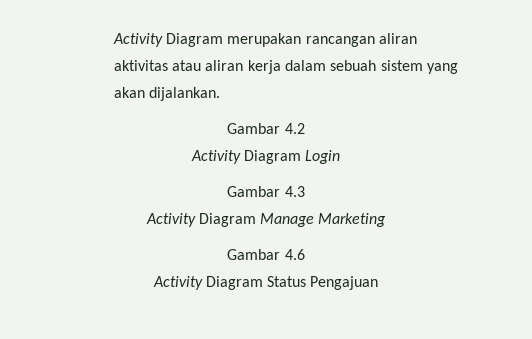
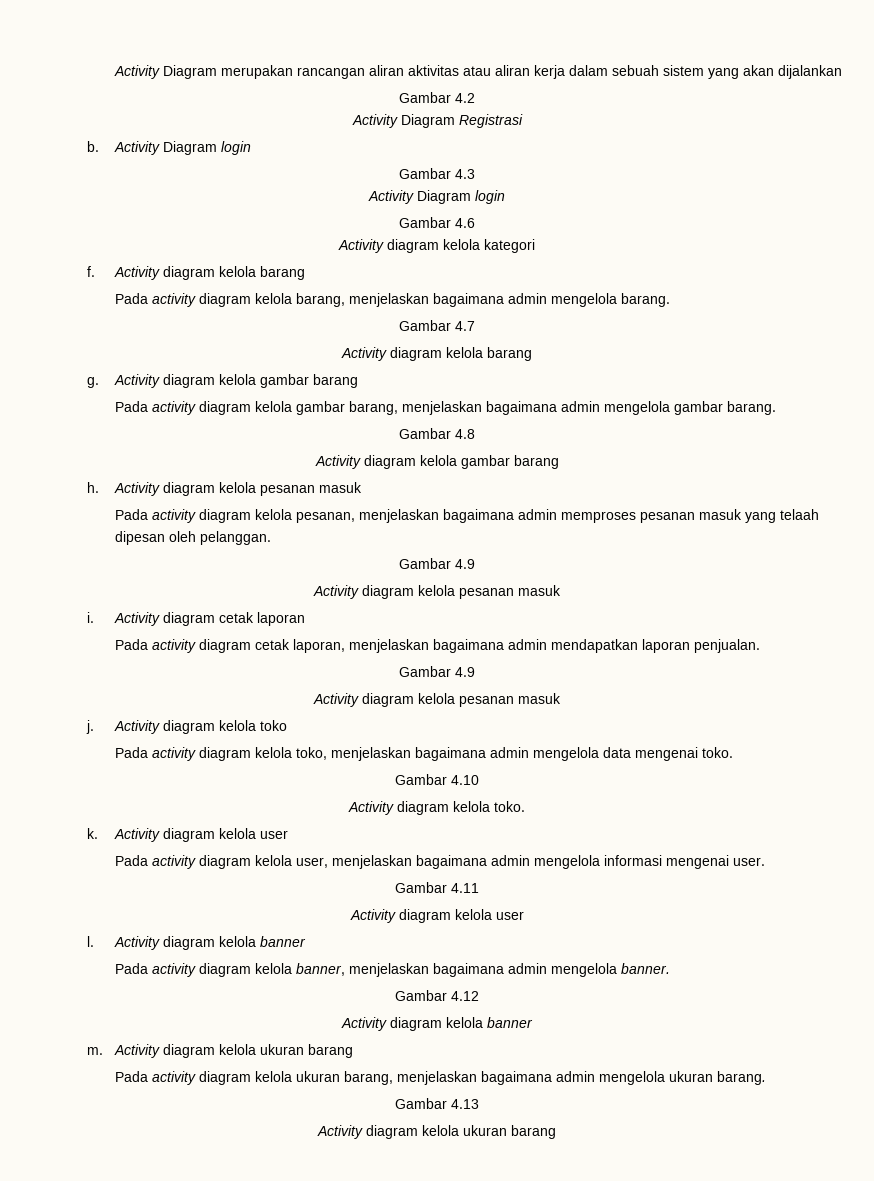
[148,87,220,101] dijalankan. -> [777,65,842,79] dijalankan
[305,150,341,164] Login -> [458,114,523,128] [86,141,251,155] Registrasi // b. Activity Diagram login
[260,213,387,227] Manage Marketing -> [475,190,505,204] login
[205,276,379,290] Diagram Status Pengajuan -> [387,239,535,253] [86,266,305,280] [114,293,670,307] [399,320,475,331] [341,347,532,361] [86,374,358,388] [114,401,776,415] [399,428,475,439] [314,455,559,469] [86,482,362,496] [114,509,819,523] [114,531,271,545] [399,558,475,569] [313,585,561,599] [86,612,305,626] [114,639,760,653] [399,666,475,677] [313,693,561,707] [85,720,287,734] [114,747,733,761] [395,774,479,785] [348,801,525,815] [86,828,288,842] [114,855,765,869] [395,882,479,893] [349,909,524,923] [86,936,306,950] [114,963,670,977] [395,990,479,1001] [341,1017,533,1031] [86,1044,353,1058] [114,1071,766,1085] [395,1098,479,1109] [317,1125,556,1139] diagram kelola kategori // f. Activity diagram kelola barang // Pada activity diagram kelola barang, menjelaskan bagaimana admin mengelola barang. // Gambar 4.7 // Activity diagram kelola barang // g. Activity diagram kelola gambar barang // Pada activity diagram kelola gambar barang, menjelaskan bagaimana admin mengelola gambar barang. // Gambar 4.8 // Activity diagram kelola gambar barang // h. Activity diagram kelola pesanan masuk // Pada activity diagram kelola pesanan, menjelaskan bagaimana admin memproses pesanan masuk yang telaah dipesan oleh pelanggan. // Gambar 4.9 // Activity diagram kelola pesanan masuk // i. Activity diagram cetak laporan // Pada activity diagram cetak laporan, menjelaskan bagaimana admin mendapatkan laporan penjualan. // Gambar 4.9 // Activity diagram kelola pesanan masuk // j. Activity diagram kelola toko // Pada activity diagram kelola toko, menjelaskan bagaimana admin mengelola data mengenai toko. // Gambar 4.10 // Activity diagram kelola toko. // k. Activity diagram kelola user // Pada activity diagram kelola user, menjelaskan bagaimana admin mengelola informasi mengenai user. // Gambar 4.11 // Activity diagram kelola user // l. Activity diagram kelola banner // Pada activity diagram kelola banner, menjelaskan bagaimana admin mengelola banner. // Gambar 4.12 // Activity diagram kelola banner // m. Activity diagram kelola ukuran barang // Pada activity diagram kelola ukuran barang, menjelaskan bagaimana admin mengelola ukuran barang. // Gambar 4.13 // Activity diagram kelola ukuran barang

